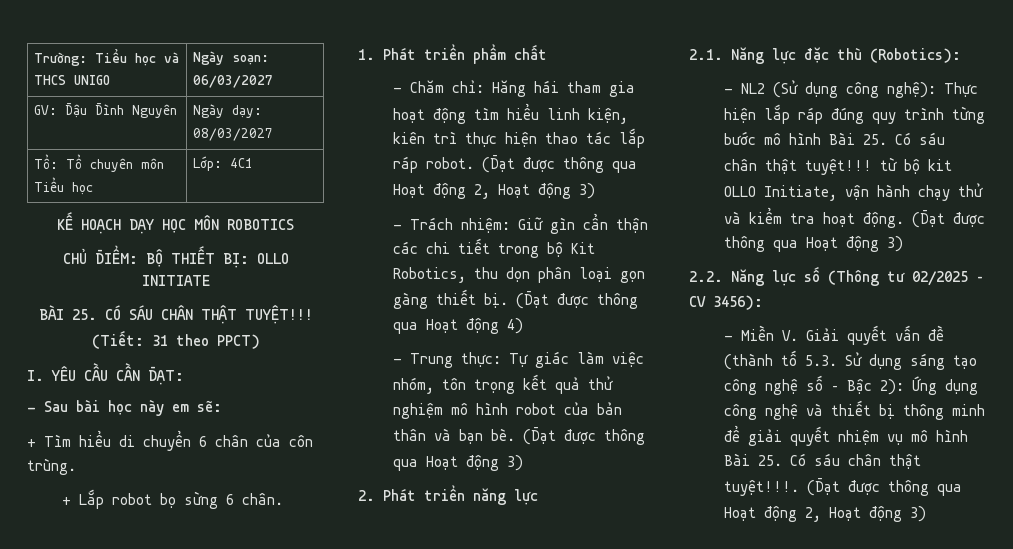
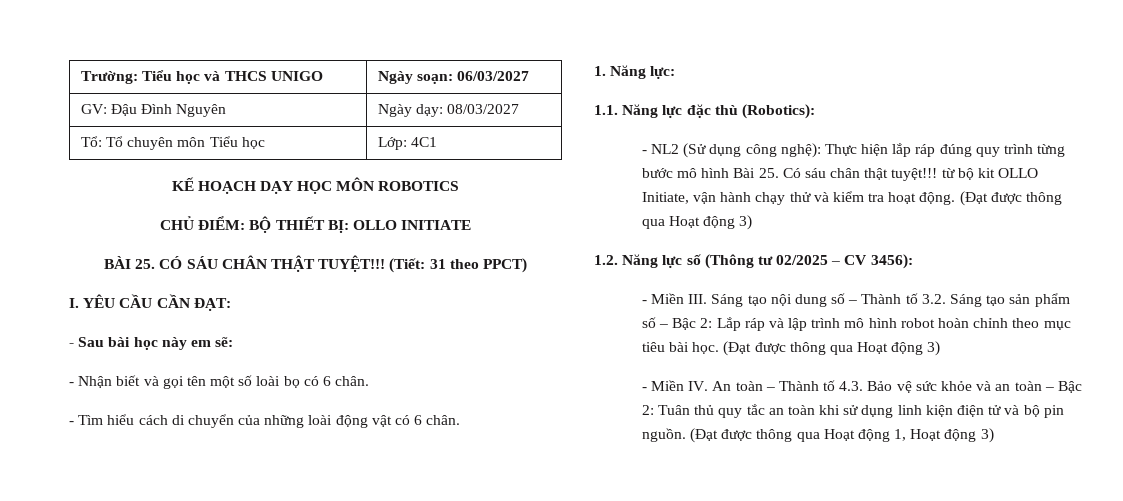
[27,439,36,447] + -> [69,375,370,389] [69,421,74,425] - Nhận biết và gọi tên một số loài bọ có 6 chân. // -
(111, 438) none -> [138,415,168,425] cách
[199,434,313,447] [27,458,76,475] [62,489,284,509] [358,44,547,64] [393,80,636,97] [393,103,629,124] [393,128,646,148] [393,155,638,173] [393,183,596,199] [393,213,649,234] [393,238,596,258] [393,267,646,283] [393,289,639,309] [393,318,524,334] [393,351,645,368] [393,374,615,394] [393,402,623,419] [393,427,646,445] [393,455,524,471] [358,485,538,505] [689,49,723,60] 6 chân của côn trùng. // + Lắp robot bọ sừng 6 chân. // 1. Phát triển phẩm chất // - Chăm chỉ: Hăng hái tham gia hoạt động tìm hiểu linh kiện, kiên trì thực hiện thao tác lắp ráp robot. (Đạt được thông qua Hoạt động 2, Hoạt động 3) // - Trách nhiệm: Giữ gìn cẩn thận các chi tiết trong bộ Kit Robotics, thu dọn phân loại gọn gàng thiết bị. (Đạt được thông qua Hoạt động 4) // - Trung thực: Tự giác làm việc nhóm, tôn trọng kết quả thử nghiệm mô hình robot của bản thân và bạn bè. (Đạt được thông qua Hoạt động 3) // 2. Phát triển năng lực // 2.1. -> [238,415,461,428] [594,65,676,79] [594,105,618,115] của những loài động vật có 6 chân. // 1. Năng lực: // 1.1.
[689,271,723,282] 2.2. -> [594,255,618,265] 1.2.
[782,325,945,345] [724,350,978,370] [724,375,979,395] [724,400,986,420] [724,425,969,446] [724,453,922,469] [724,478,963,496] [724,506,822,522] V. Giải quyết vấn đề (thành tố 5.3. Sử dụng sáng tạo công nghệ số – Bậc 2): Ứng dụng công nghệ và thiết bị thông minh để giải quyết nhiệm vụ mô hình Bài 25. Có sáu chân thật tuyệt!!!. (Đạt được thông qua Hoạt động 2, -> [688,293,1070,307] [641,317,1071,331] [641,341,941,356] [641,380,1082,393] [641,404,1064,418] [641,428,907,443] III. Sáng tạo nội dung số – Thành tố 3.2. Sáng tạo sản phẩm số – Bậc 2: Lắp ráp và lập trình mô hình robot hoàn chỉnh theo mục tiêu bài học. (Đạt được thông qua Hoạt động 3) // - Miền IV. An toàn – Thành tố 4.3. Bảo vệ sức khỏe và an toàn – Bậc 2: Tuân thủ quy tắc an toàn khi sử dụng linh kiện điện tử và bộ pin nguồn. (Đạt được thông qua Hoạt động 1,

